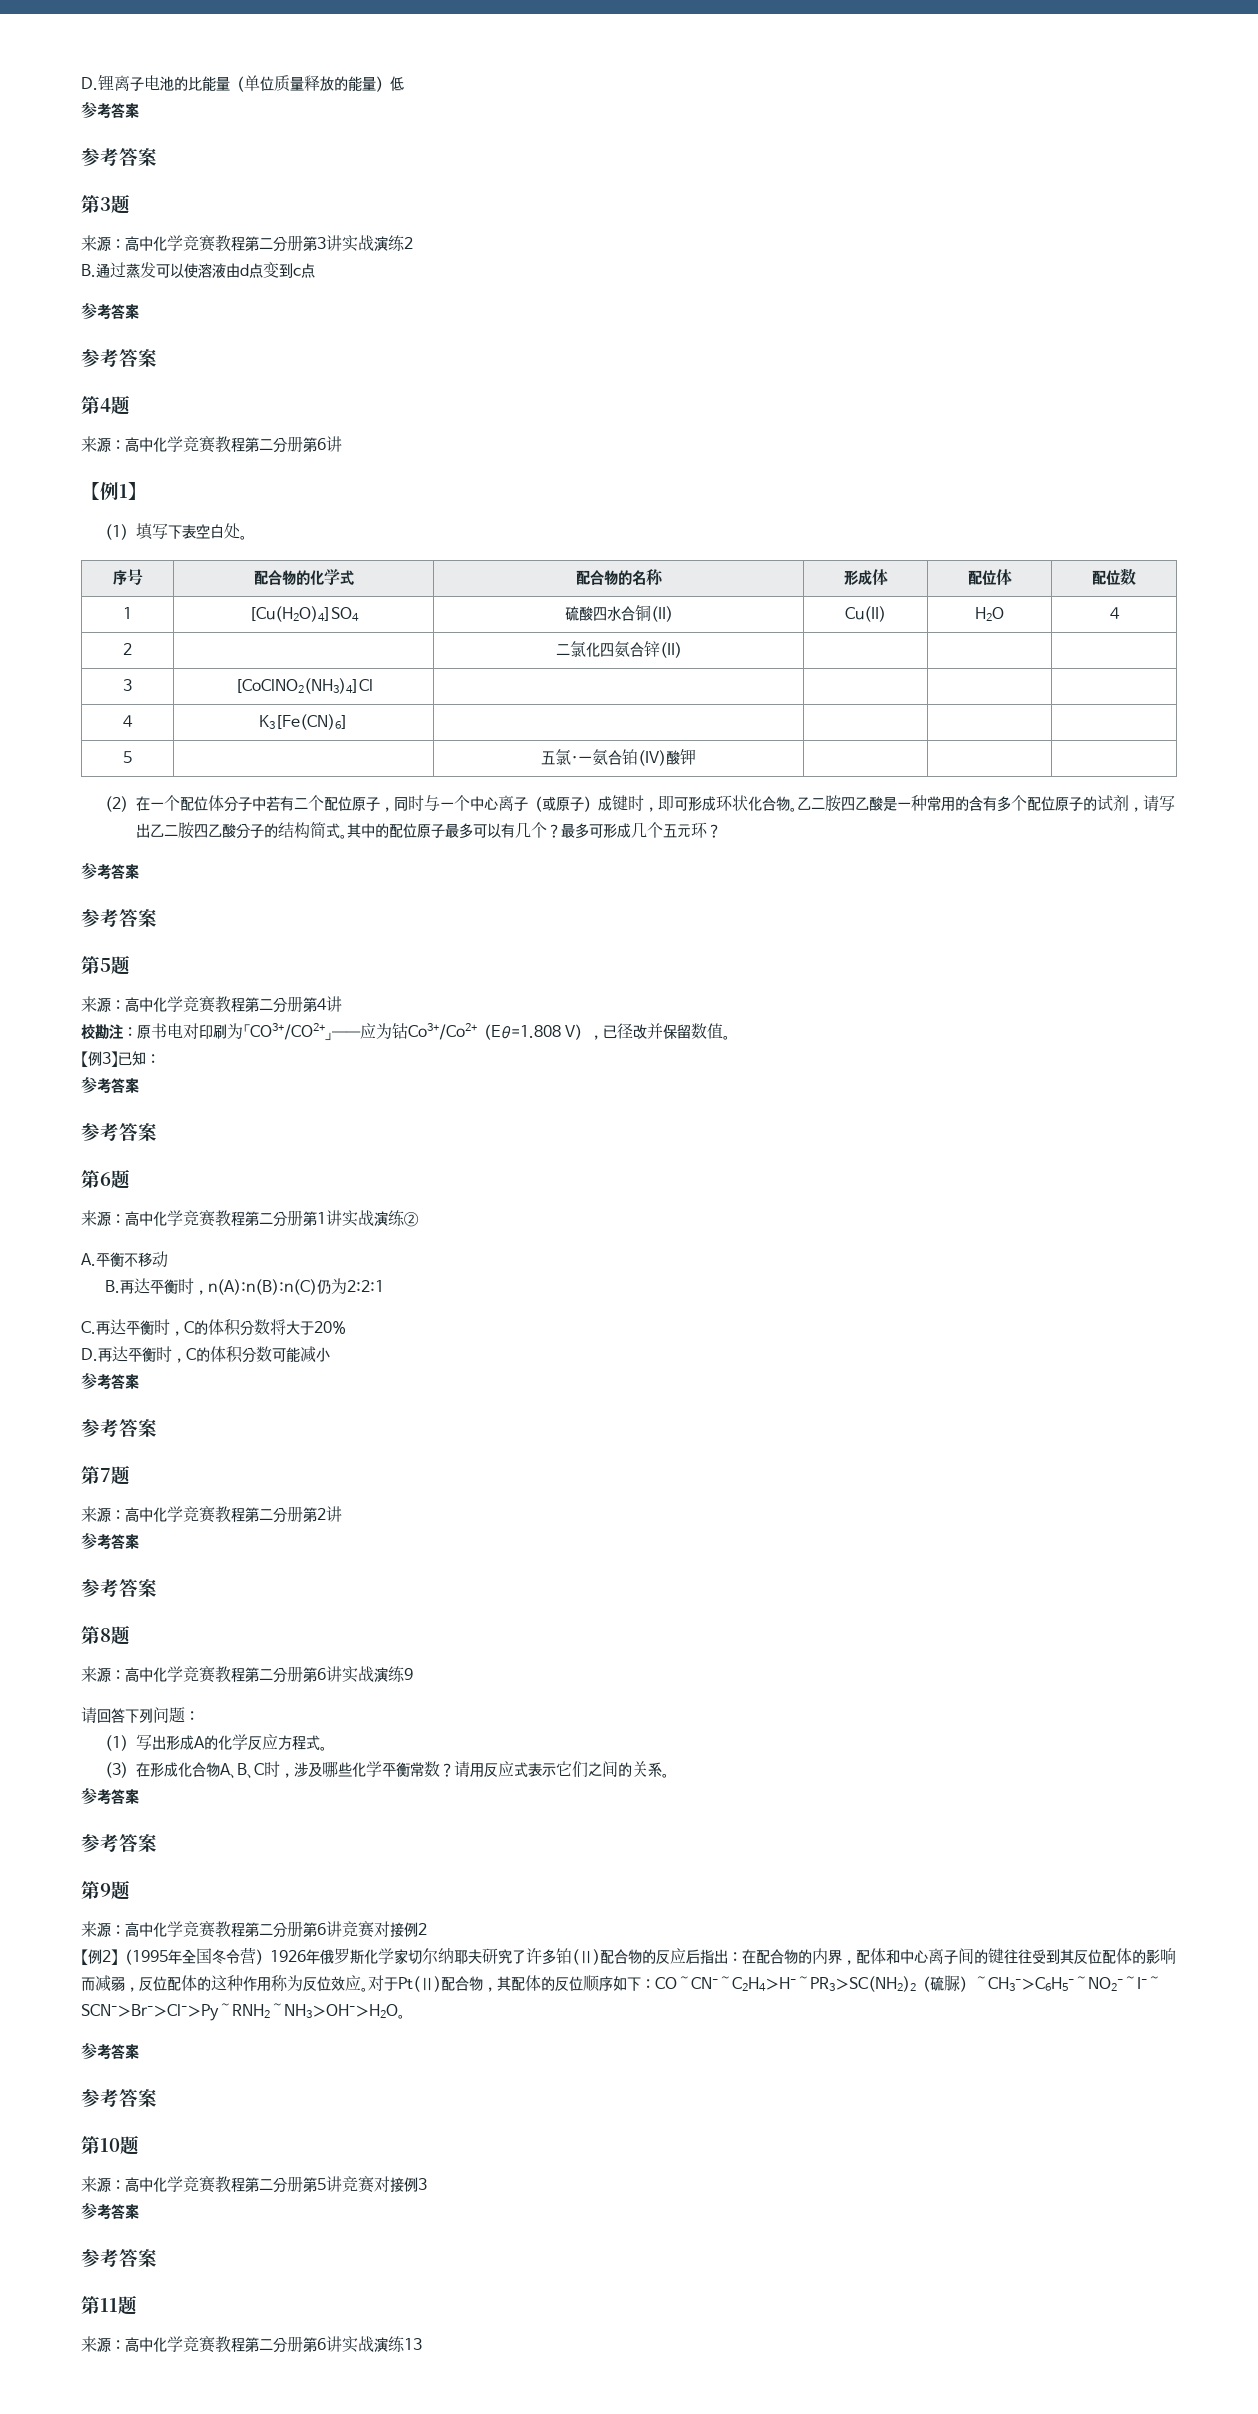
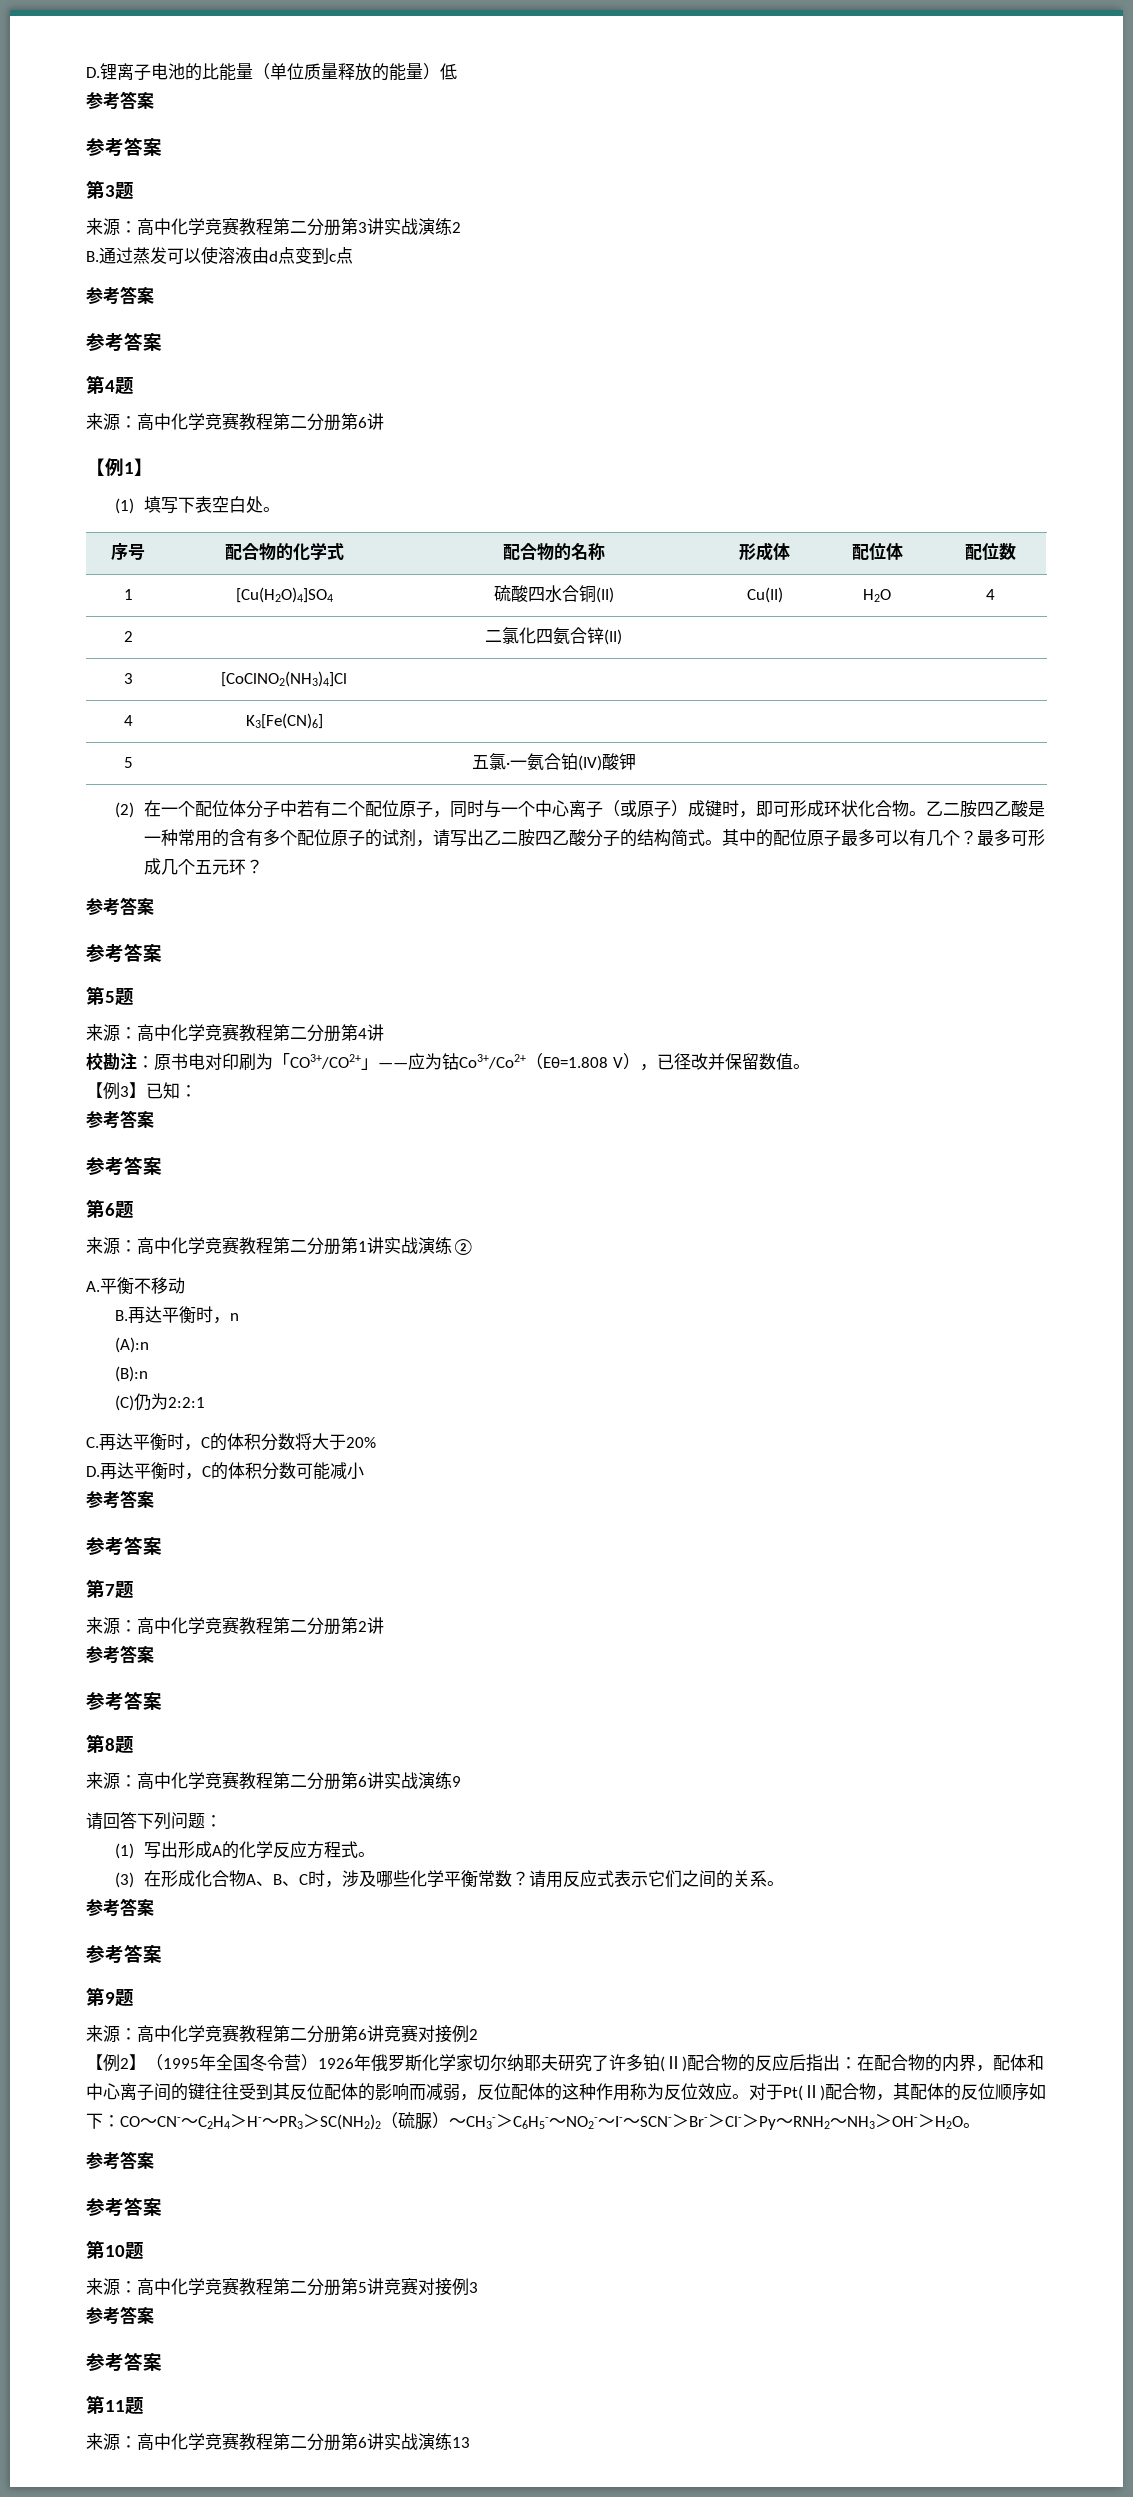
[207,1279,317,1295] n(A):n(B):n(C) -> [229,1313,239,1321] [114,1337,149,1353] [114,1366,148,1382] [114,1395,134,1411] n // (A):n // (B):n // (C)

